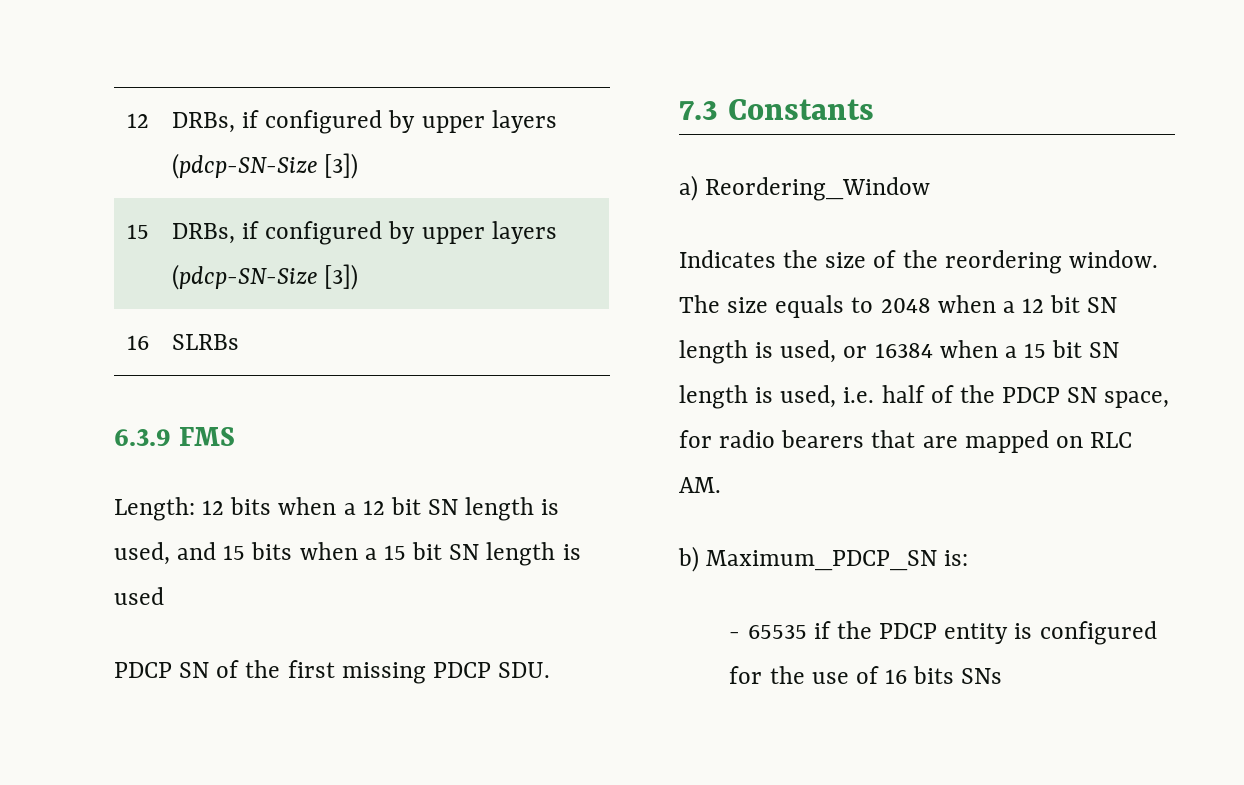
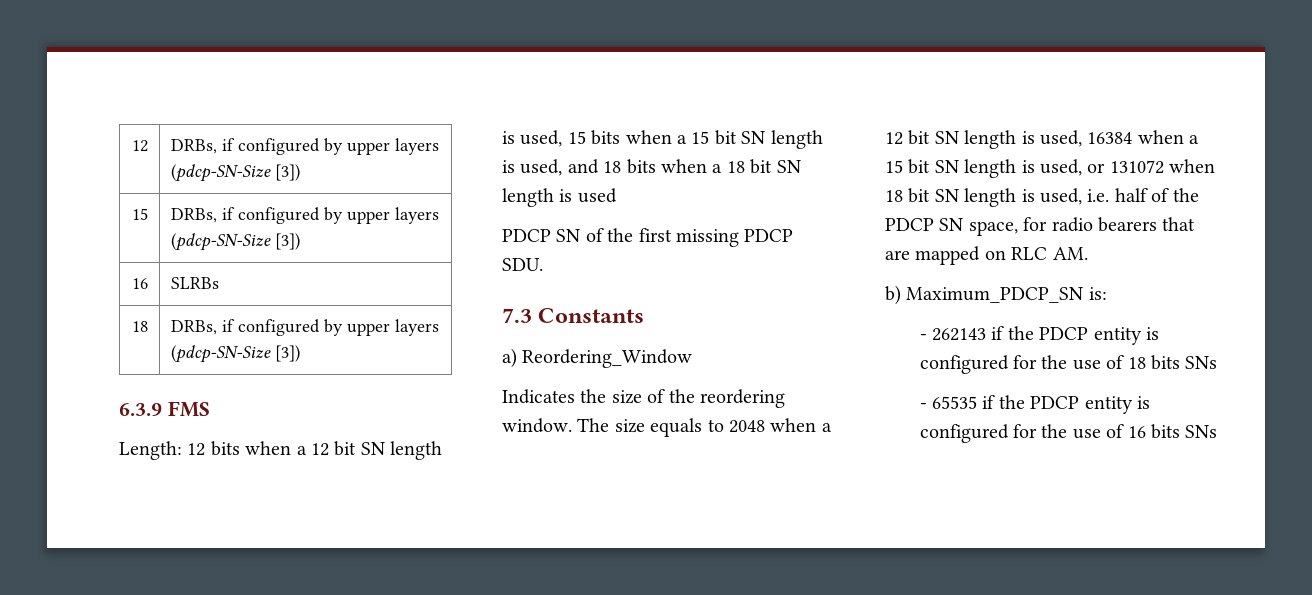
(239, 342) none -> [131,321,148,332] [170,319,439,336] [170,345,300,363] // 18 | DRBs, if configured by upper layers (pdcp-SN-Size [3])
[177,542,217,560] and -> (563, 138) none
(581, 552) none -> [520,159,801,176] [502,188,573,207] used, and 18 bits when a 18 bit SN length is
[843,346,868,358] or -> (1082, 138) none
(837, 396) none -> [1087,159,1216,174] [885,188,1082,207] or 131072 when 18 bit SN length is used,
(969, 558) none -> [919,326,1159,345] [919,355,1218,374] // - 262143 if the PDCP entity is configured for the use of 18 bits SNs

